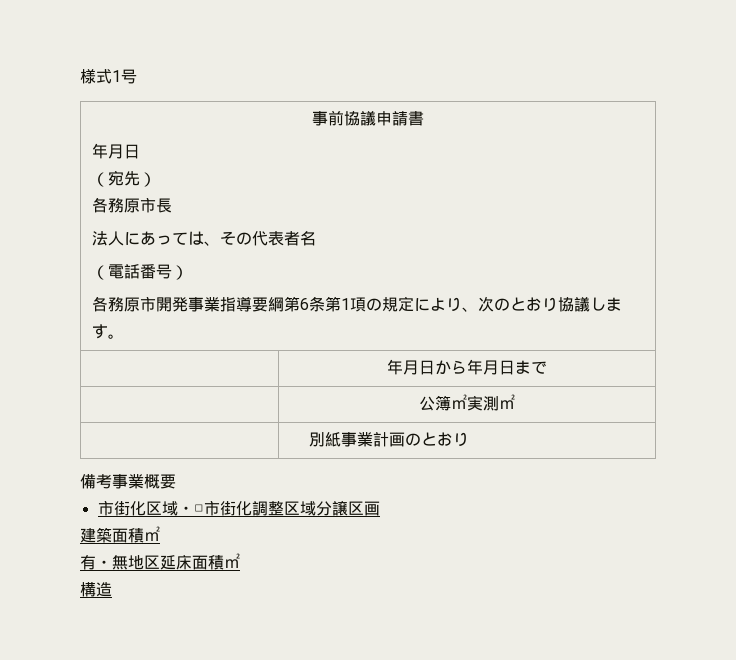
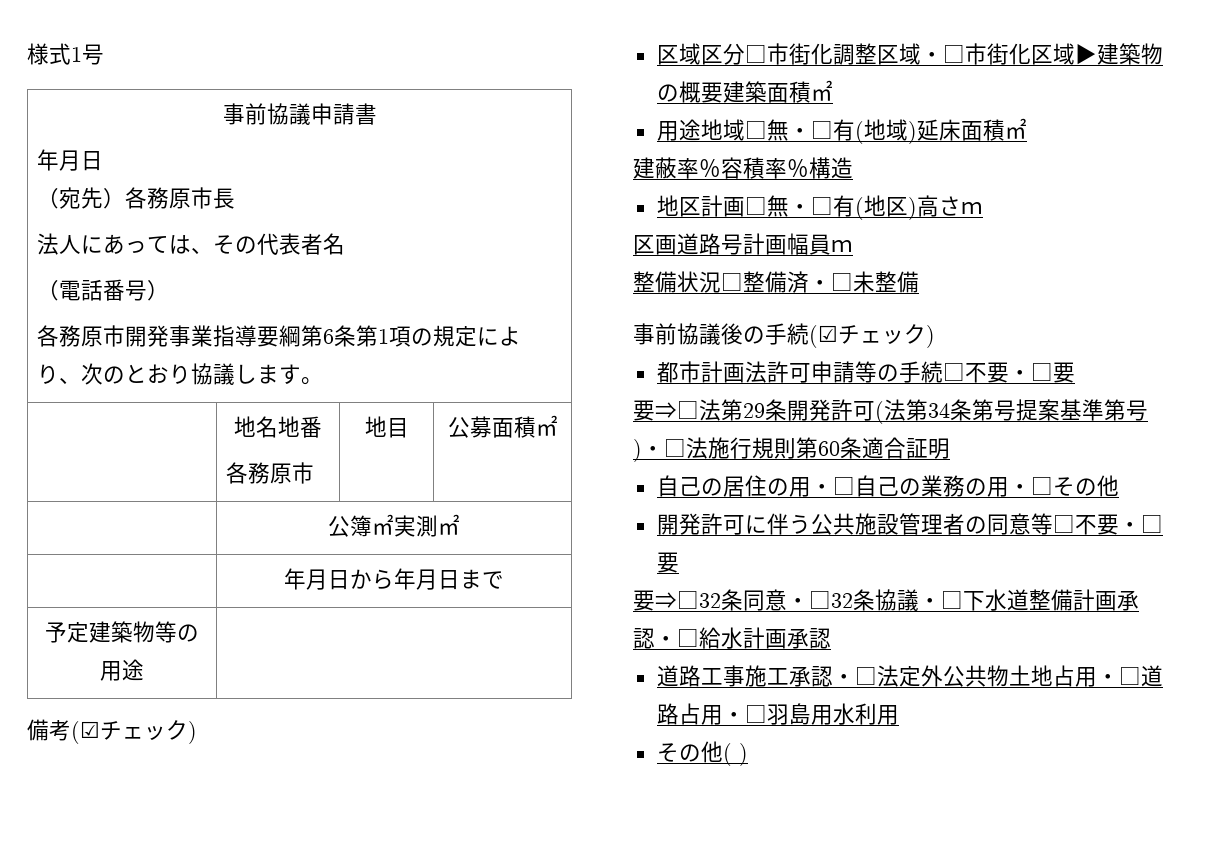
(157, 179) // -> (125, 198) none
(125, 336) none -> [234,416,323,438] [225,462,314,484] [364,416,409,438] [447,415,558,438] [328,514,461,537] // | 地名地番 // 各務原市 | 地目 | 公募面積㎡ // | 公簿㎡実測㎡
[419,394,515,411] [309,432,470,447] [80,474,176,489] [97,500,194,516] | 公簿㎡実測㎡ // | 別紙事業計画のとおり // 備考事業概要 // 市街化区域・ -> [44,621,199,643] [100,659,144,681] [27,719,197,744] [656,43,745,65] 予定建築物等の用途 | // 備考(☑チェック) // 区域区分
[315,500,380,516] [80,526,160,543] [80,553,240,570] [80,582,112,597] 分譲区画 // 建築面積㎡ // 有・無地区延床面積㎡ // 構造 -> [920,43,1163,65] [656,80,833,103] [656,118,1027,144] [633,157,853,179] [656,195,983,220] [633,233,853,255] [633,271,919,293] [633,323,935,348] [656,361,1075,383] [633,399,1148,424] [633,437,950,462] [656,475,1119,497] [656,513,1163,535] [656,552,679,573] [633,589,1139,611] [633,627,831,649] [656,665,1163,687] [656,703,899,725] [656,741,748,766] ・□市街化区域▶建築物の概要建築面積㎡ // 用途地域□無・□有(地域)延床面積㎡ // 建蔽率％容積率％構造 // 地区計画□無・□有(地区)高さｍ // 区画道路号計画幅員ｍ // 整備状況□整備済・□未整備 // 事前協議後の手続(☑チェック) // 都市計画法許可申請等の手続□不要・□要 // 要⇒□法第29条開発許可(法第34条第号提案基準第号)・□法施行規則第60条適合証明 // 自己の居住の用・□自己の業務の用・□その他 // 開発許可に伴う公共施設管理者の同意等□不要・□要 // 要⇒□32条同意・□32条協議・□下水道整備計画承認・□給水計画承認 // 道路工事施工承認・□法定外公共物土地占用・□道路占用・□羽島用水利用 // その他( )

